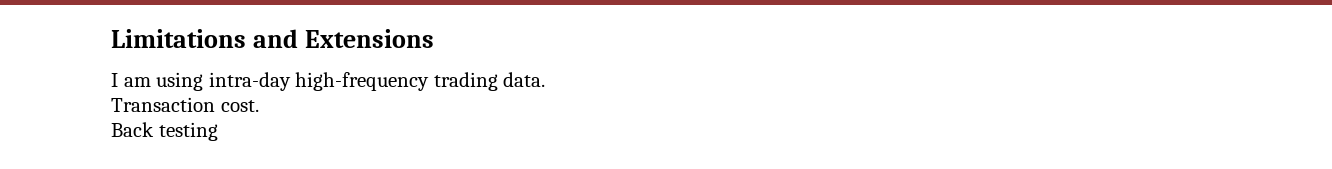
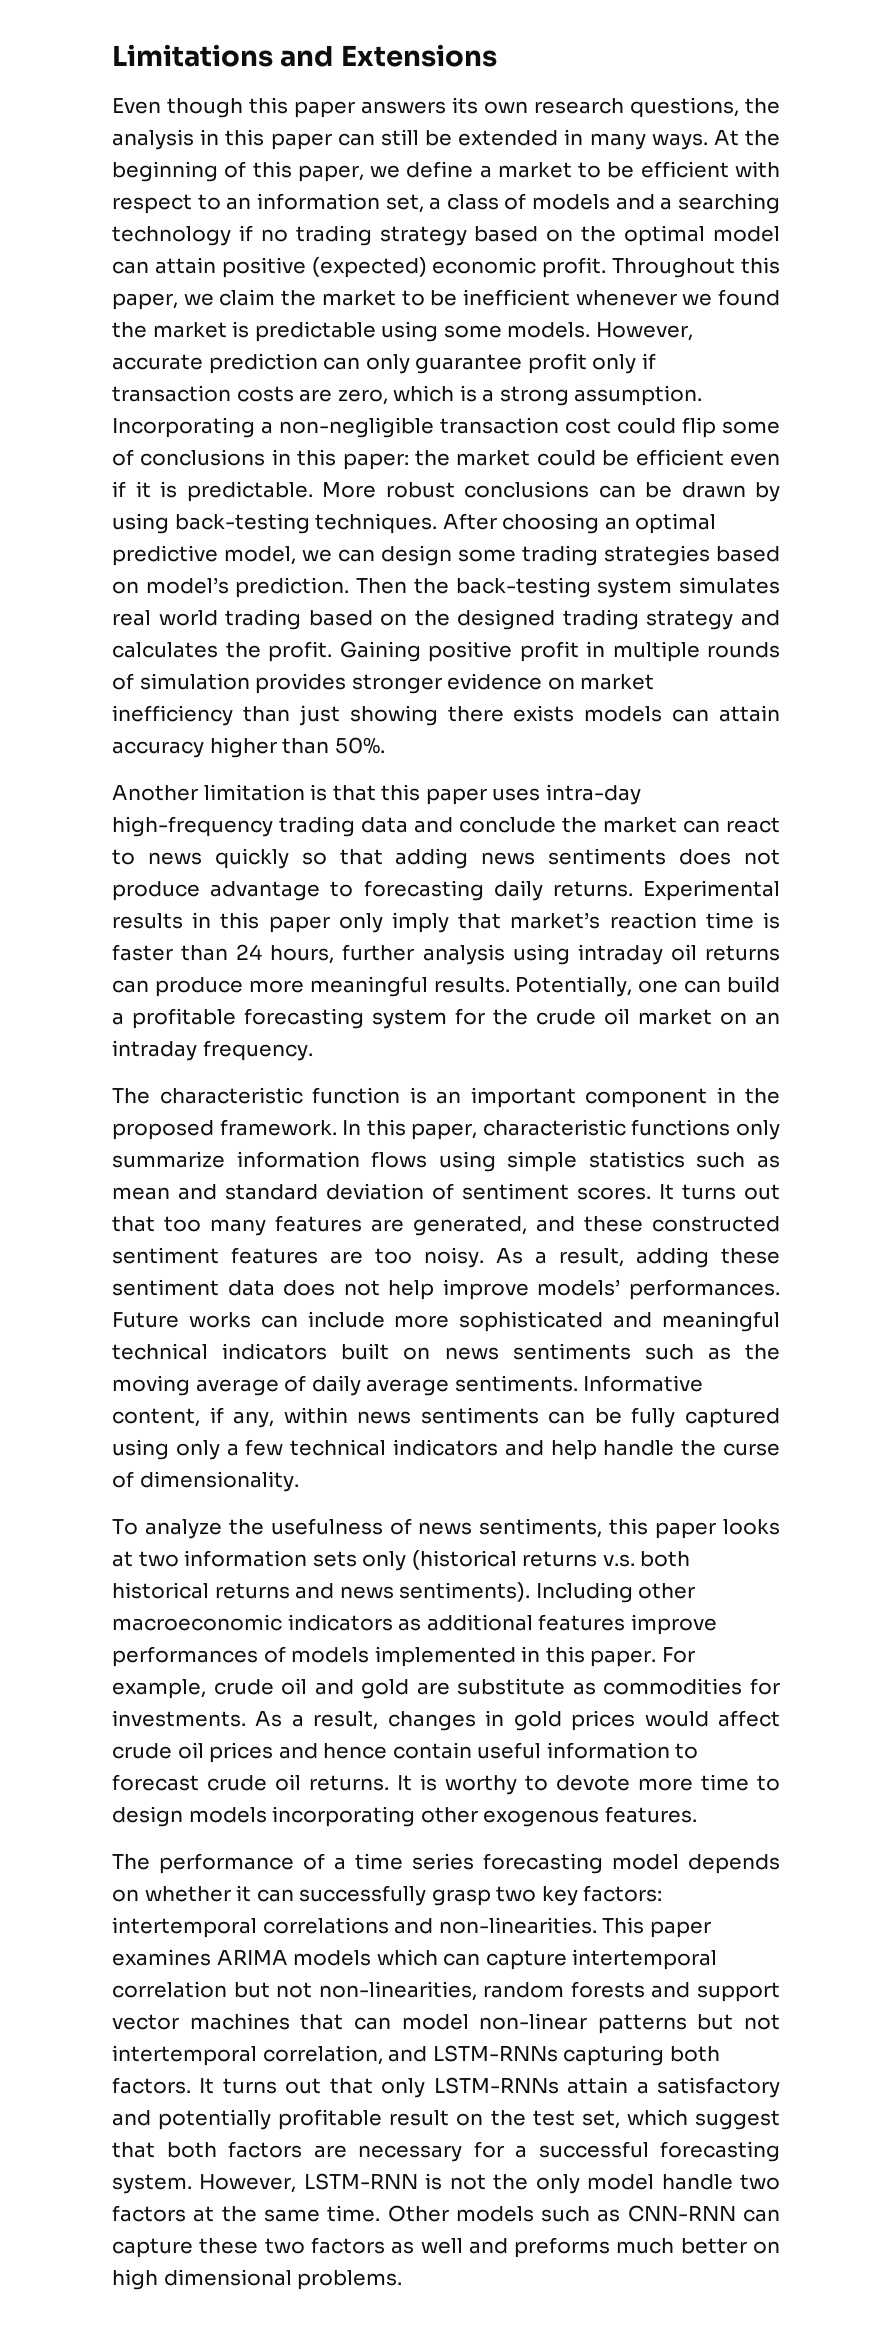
[111,72,546,91] [111,97,259,112] [111,122,218,141] I am using intra-day high-frequency trading data. // Transaction cost. // Back testing -> [112,97,780,118] [112,129,780,150] [112,161,780,182] [112,193,780,214] [112,225,781,246] [112,257,780,278] [112,289,780,310] [112,321,693,342] [112,353,656,374] [112,385,703,406] [112,417,780,438] [112,449,780,470] [112,481,780,502] [112,513,717,534] [112,545,780,566] [112,577,780,598] [112,609,780,630] [112,641,780,662] [112,673,655,694] [112,705,780,726] [112,737,385,758] [112,784,641,805] [112,816,780,837] [112,848,781,869] [112,880,780,901] [112,912,780,933] [112,944,780,965] [112,976,780,997] [112,1008,780,1029] [112,1040,313,1061] [112,1087,780,1108] [112,1119,780,1140] [112,1151,780,1172] [112,1183,780,1200] [112,1215,780,1236] [112,1247,780,1268] [112,1279,780,1300] [112,1311,780,1332] [112,1343,780,1360] [112,1375,704,1396] [112,1407,780,1428] [112,1439,780,1460] [112,1471,299,1492] [112,1518,781,1539] [112,1550,691,1571] [112,1582,696,1603] [112,1614,717,1635] [112,1646,695,1667] [112,1678,780,1699] [112,1710,781,1731] [112,1742,699,1763] [112,1774,780,1795] [112,1806,697,1827] [112,1853,780,1874] [112,1885,663,1906] [112,1917,711,1938] [112,1949,718,1970] [112,1981,780,2002] [112,2013,780,2034] [112,2045,720,2066] [112,2077,781,2098] [112,2109,781,2130] [112,2141,780,2162] [112,2173,781,2194] [112,2205,780,2222] [112,2237,780,2258] [112,2269,403,2290] Even though this paper answers its own research questions, the analysis in this paper can still be extended in many ways. At the beginning of this paper, we define a market to be efficient with respect to an information set, a class of models and a searching technology if no trading strategy based on the optimal model can attain positive (expected) economic profit. Throughout this paper, we claim the market to be inefficient whenever we found the market is predictable using some models. However, accurate prediction can only guarantee profit only if transaction costs are zero, which is a strong assumption. Incorporating a non-negligible transaction cost could flip some of conclusions in this paper: the market could be efficient even if it is predictable. More robust conclusions can be drawn by using back-testing techniques. After choosing an optimal predictive model, we can design some trading strategies based on model’s prediction. Then the back-testing system simulates real world trading based on the designed trading strategy and calculates the profit. Gaining positive profit in multiple rounds of simulation provides stronger evidence on market inefficiency than just showing there exists models can attain accuracy higher than 50%. // Another limitation is that this paper uses intra-day high-frequency trading data and conclude the market can react to news quickly so that adding news sentiments does not produce advantage to forecasting daily returns. Experimental results in this paper only imply that market’s reaction time is faster than 24 hours, further analysis using intraday oil returns can produce more meaningful results. Potentially, one can build a profitable forecasting system for the crude oil market on an intraday frequency. // The characteristic function is an important component in the proposed framework. In this paper, characteristic functions only summarize information flows using simple statistics such as mean and standard deviation of sentiment scores. It turns out that too many features are generated, and these constructed sentiment features are too noisy. As a result, adding these sentiment data does not help improve models’ performances. Future works can include more sophisticated and meaningful technical indicators built on news sentiments such as the moving average of daily average sentiments. Informative content, if any, within news sentiments can be fully captured using only a few technical indicators and help handle the curse of dimensionality. // To analyze the usefulness of news sentiments, this paper looks at two information sets only (historical returns v.s. both historical returns and news sentiments). Including other macroeconomic indicators as additional features improve performances of models implemented in this paper. For example, crude oil and gold are substitute as commodities for investments. As a result, changes in gold prices would affect crude oil prices and hence contain useful information to forecast crude oil returns. It is worthy to devote more time to design models incorporating other exogenous features. // The performance of a time series forecasting model depends on whether it can successfully grasp two key factors: intertemporal correlations and non-linearities. This paper examines ARIMA models which can capture intertemporal correlation but not non-linearities, random forests and support vector machines that can model non-linear patterns but not intertemporal correlation, and LSTM-RNNs capturing both factors. It turns out that only LSTM-RNNs attain a satisfactory and potentially profitable result on the test set, which suggest that both factors are necessary for a successful forecasting system. However, LSTM-RNN is not the only model handle two factors at the same time. Other models such as CNN-RNN can capture these two factors as well and preforms much better on high dimensional problems.

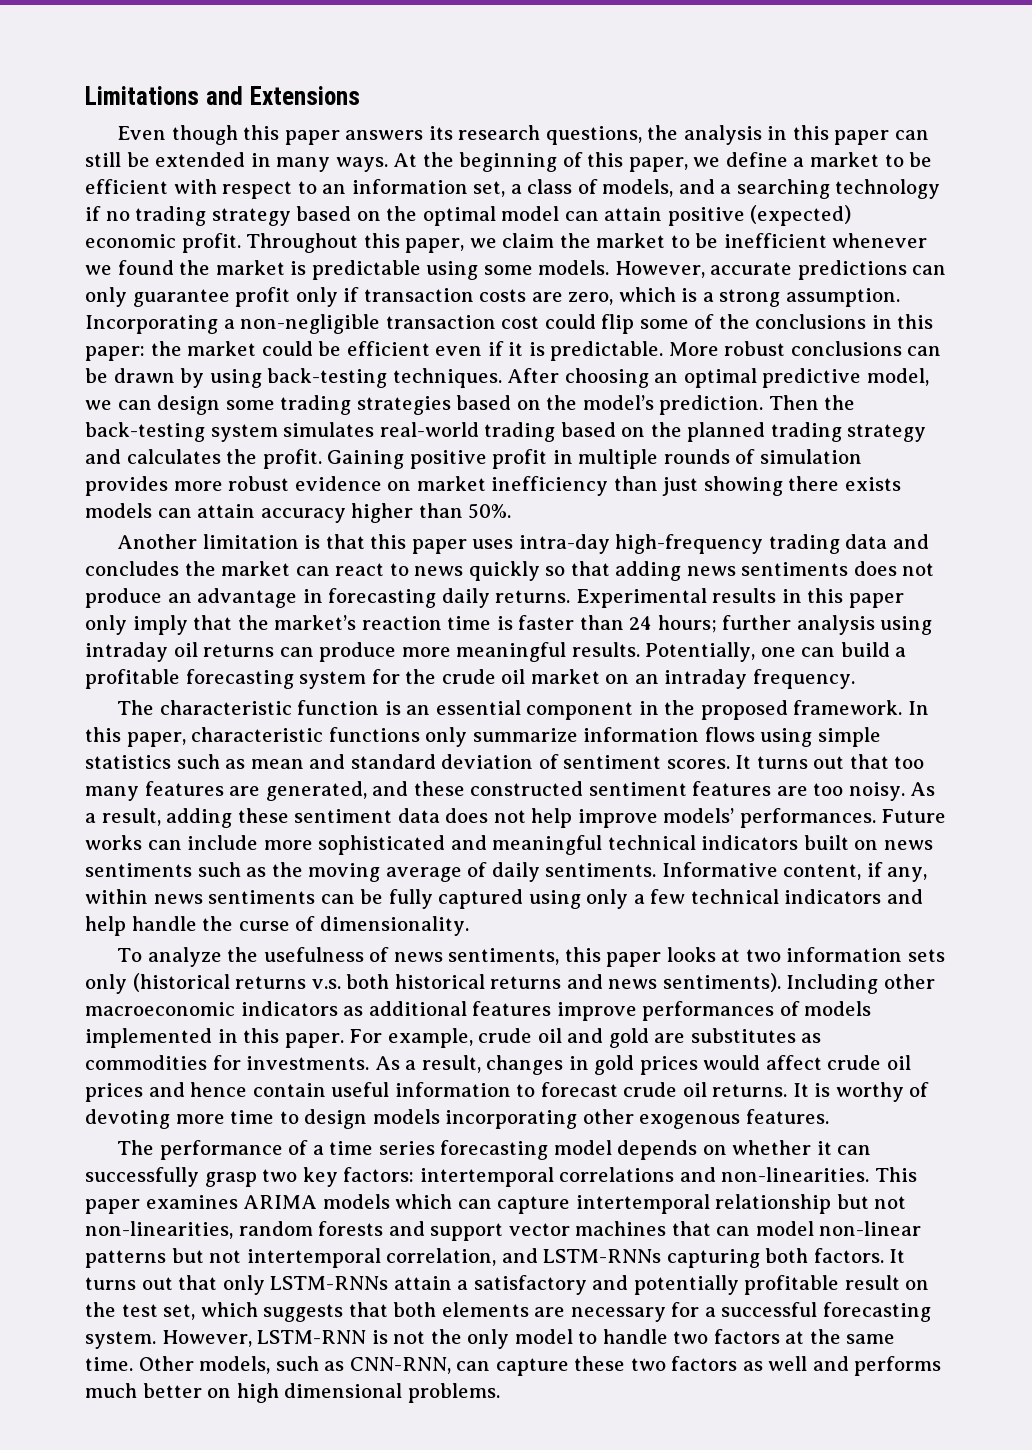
[484,101,528,114] own -> (453, 133) none
[532,194,611,210] models -> [602,179,674,197] models,
[208,353,318,374] prediction -> [797,260,907,280] predictions
(134, 457) none -> [718,314,750,329] the
(139, 587) none -> [546,395,578,410] the
[112,610,218,626] real world -> [379,422,479,437] real-world
[457,609,556,630] designed -> [687,422,766,442] planned
[351,674,442,694] stronger -> [173,476,290,491] more robust
[459,817,556,833] conclude -> [85,561,179,576] concludes
[210,881,354,901] advantage to -> [167,588,323,608] an advantage in
(502, 921) none -> [237,615,269,630] the
[270,945,335,964] hours, -> [657,615,717,633] hours;
[470,1087,576,1108] important -> [435,700,521,715] essential
[366,1379,450,1396] average -> (540, 872) none
[457,1678,566,1695] substitute -> [690,1028,796,1043] substitutes
[525,1775,630,1791] to devote -> [909,1082,930,1097] [85,1109,170,1129] of devoting
[112,1981,227,1998] correlation -> [715,1194,832,1214] relationship
[695,2110,781,2130] suggest -> [263,1304,344,1322] suggests
[228,2141,302,2158] factors -> [441,1302,529,1317] elements
(655, 2182) none -> [578,1331,598,1344] to
[455,2205,736,2222] models such as CNN-RNN -> [199,1356,451,1374] models, such as CNN-RNN,
[514,2237,611,2258] preforms -> [854,1356,942,1376] performs

